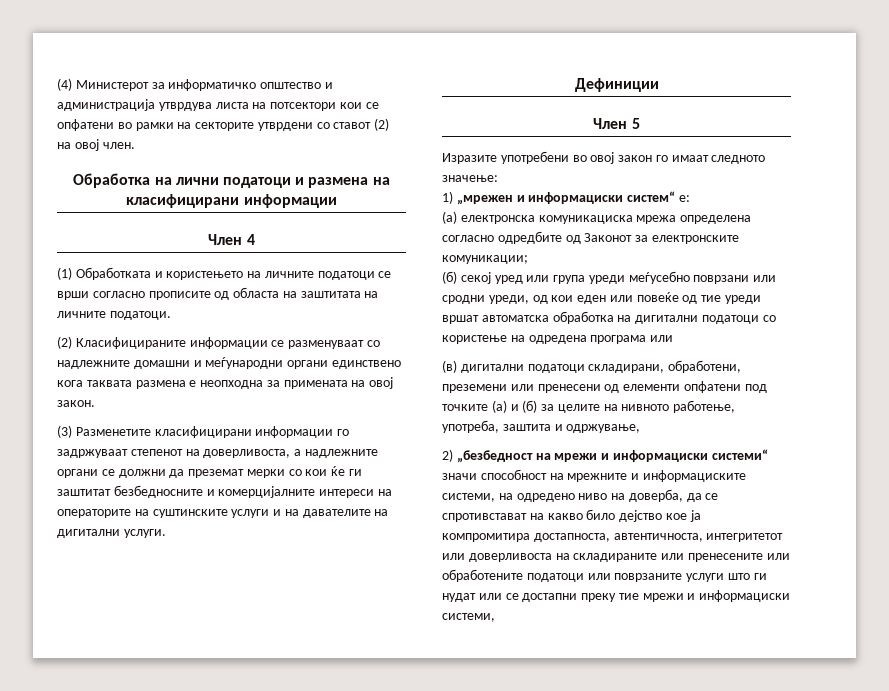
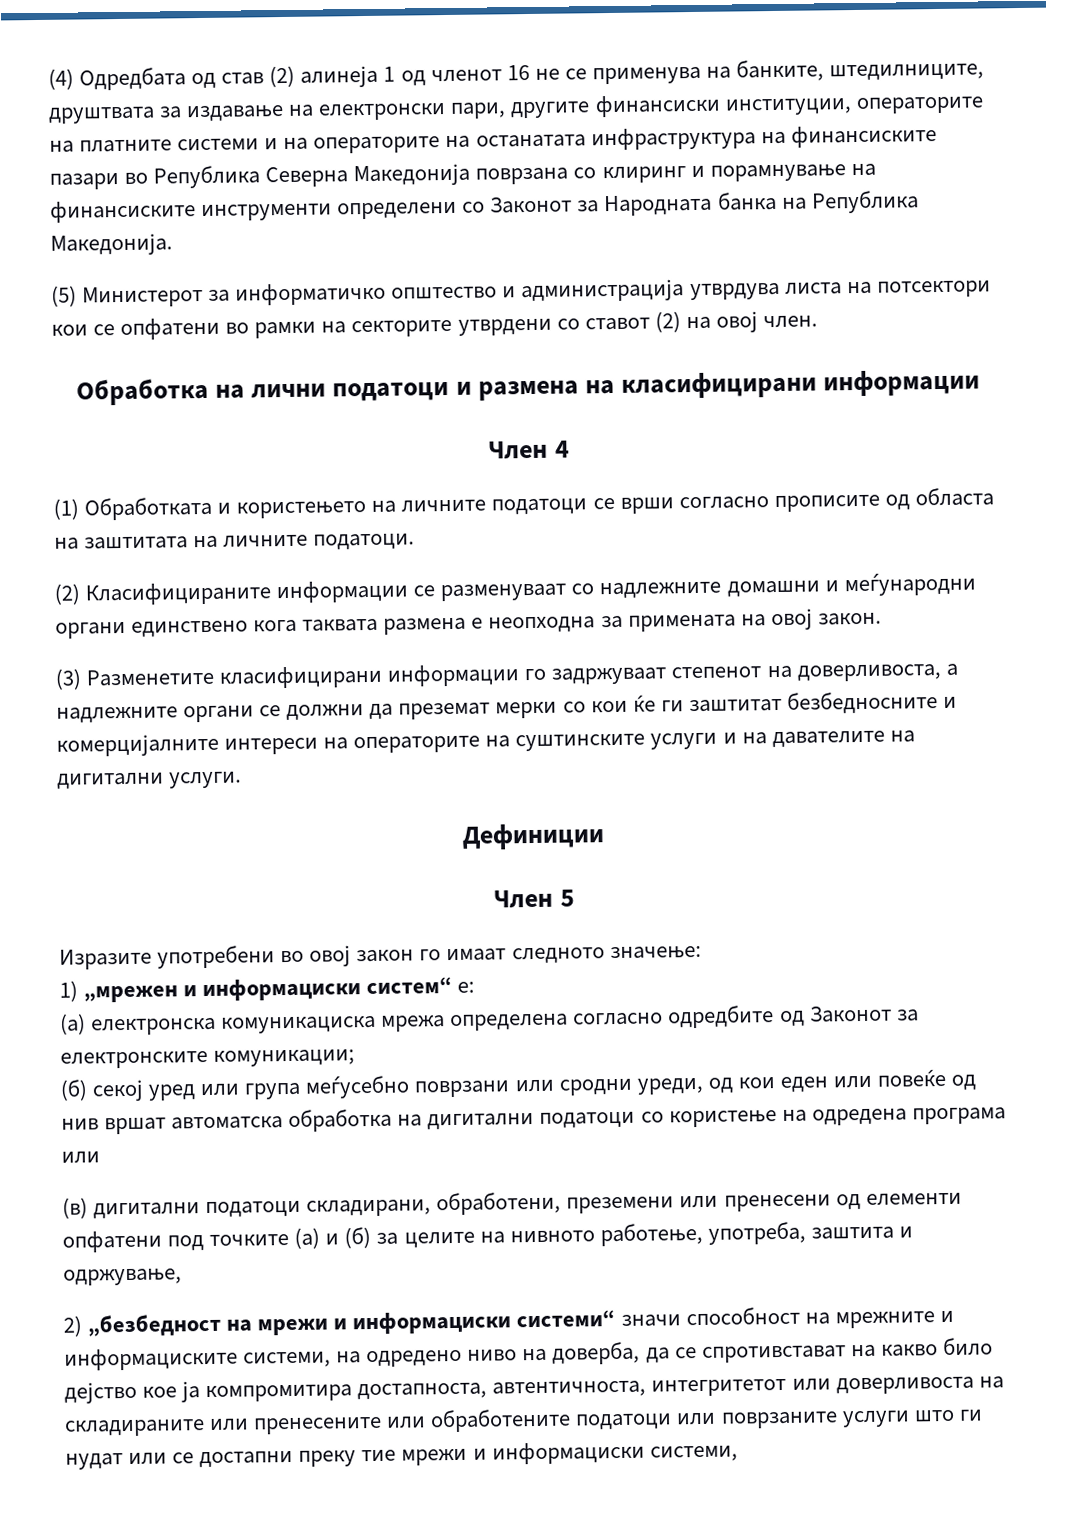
(72, 84) none -> [79,59,985,91] [48,94,984,124] [49,125,937,154] [49,163,876,190] [50,190,919,223] [50,233,173,256] [51,285,77,307] Одредбата од став (2) алинеја 1 од членот 16 не се применува на банките, штедилниците, друштвата за издавање на електронски пари, другите финансиски институции, операторите на платните системи и на операторите на останатата инфраструктура на финансиските пазари во Република Северна Македонија поврзана со клиринг и порамнување на финансиските инструменти определени со Законот за Народната банка на Република Македонија. // (5)
[588,275,625,284] уреди -> (302, 1091) none
[701,295,762,304] тие уреди -> [61,1118,99,1130] нив

